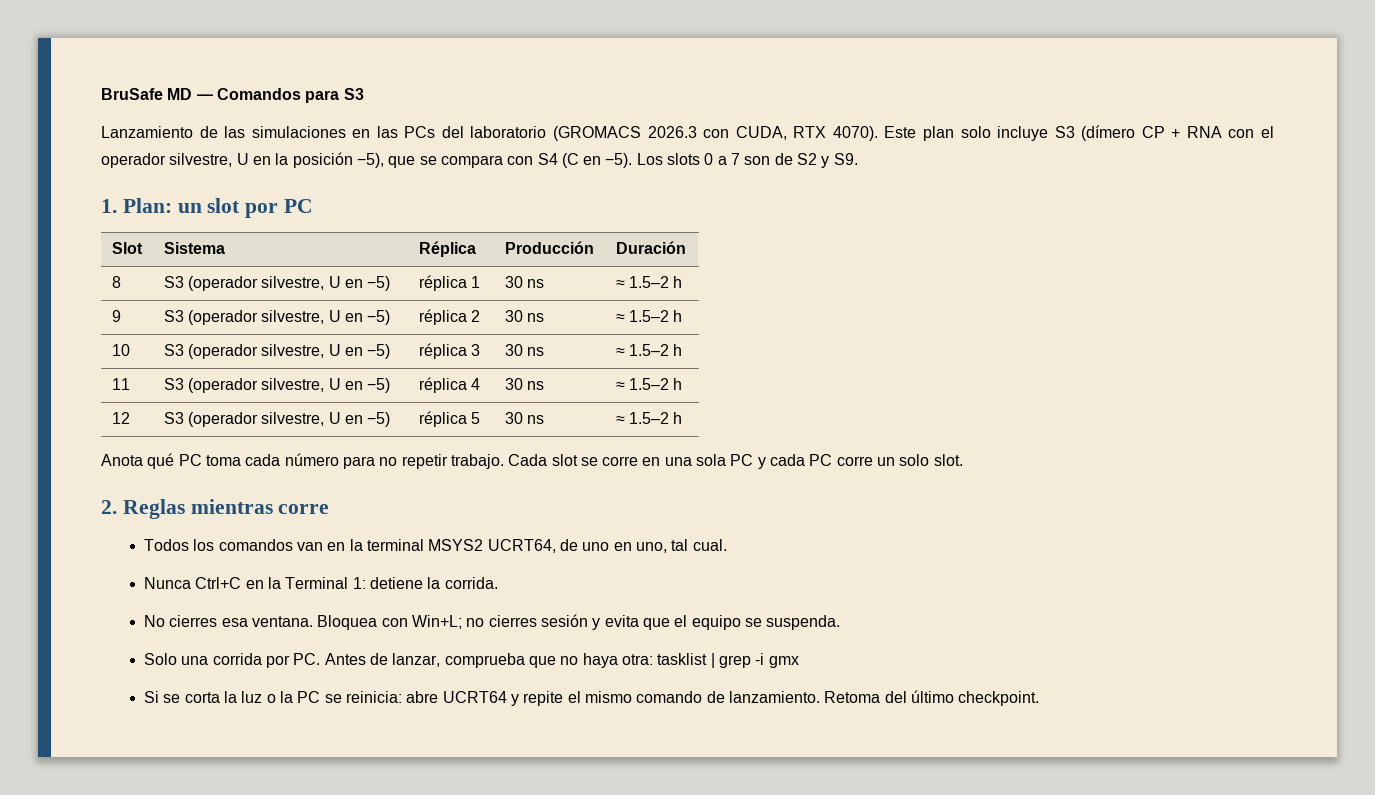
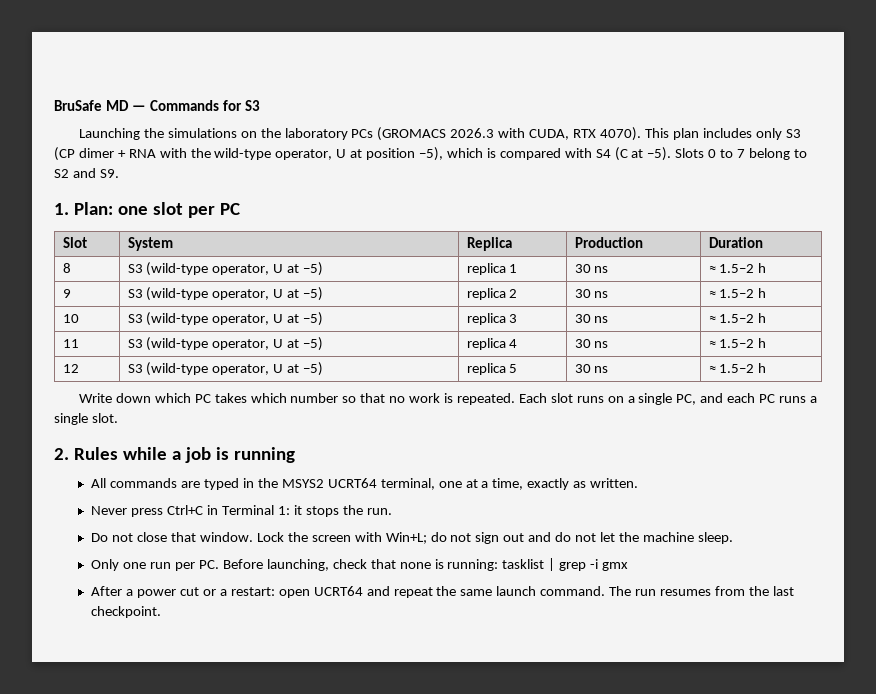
[216,88,340,103] Comandos para -> [149,100,242,111] Commands for
[101,126,547,138] Lanzamiento de las simulaciones en las PCs del laboratorio -> [78,128,374,140] Launching the simulations on the laboratory PCs
[703,129,730,138] con -> [498,128,526,138] with
[884,125,1274,141] [101,152,830,168] Este plan solo incluye S3 (dímero CP + RNA con el operador silvestre, U en la posición −5), que se compara con S4 (C en −5). Los slots 0 a 7 son de S2 y -> [644,128,801,140] [54,147,807,161] [54,168,96,178] This plan includes only S3 (CP dimer + RNA with the wild-type operator, U at position −5), which is compared with S4 (C at −5). Slots 0 to 7 belong to S2 and
[177,198,279,218] un slot por -> [117,202,215,218] one slot per
[163,242,225,254] [418,241,476,257] [504,241,594,254] [615,241,686,254] [111,276,121,288] [163,276,391,291] [418,275,467,291] Sistema | Réplica | Producción | Duración // 8 | S3 (operador silvestre, U en −5) | réplica -> [127,237,173,251] [466,237,512,251] [574,237,643,248] [708,237,763,248] [62,263,71,273] [127,262,324,276] [466,263,506,275] System | Replica | Production | Duration // 8 | S3 (wild-type operator, U at −5) | replica
[188,310,391,325] [418,309,467,325] (operador silvestre, U en −5) | réplica -> [146,287,324,301] [466,288,506,300] (wild-type operator, U at −5) | replica
[188,344,391,359] [418,343,467,359] (operador silvestre, U en −5) | réplica -> [146,312,324,326] [466,313,506,325] (wild-type operator, U at −5) | replica
[188,378,391,393] [418,377,467,393] (operador silvestre, U en −5) | réplica -> [146,337,324,351] [466,338,506,350] (wild-type operator, U at −5) | replica
[188,412,391,427] [418,411,467,427] (operador silvestre, U en −5) | réplica -> [146,362,324,376] [466,363,506,375] (wild-type operator, U at −5) | replica
[101,453,963,469] [101,499,330,519] [144,539,727,553] [144,577,498,589] [144,614,841,630] [144,653,653,668] Anota qué PC toma cada número para no repetir trabajo. Cada slot se corre en una sola PC y cada PC corre un solo slot. // 2. Reglas mientras corre // Todos los comandos van en la terminal MSYS2 UCRT64, de uno en uno, tal cual. // Nunca Ctrl+C en la Terminal 1: detiene la corrida. // No cierres esa ventana. Bloquea con Win+L; no cierres sesión y evita que el equipo se suspenda. // Solo una corrida por PC. Antes de lanzar, comprueba que no haya otra: -> [78,393,817,405] [54,413,118,425] [54,447,295,463] [91,478,639,490] [91,505,392,517] [91,532,733,544] [91,559,499,571] Write down which PC takes which number so that no work is repeated. Each slot runs on a single PC, and each PC runs a single slot. // 2. Rules while a job is running // All commands are typed in the MSYS2 UCRT64 terminal, one at a time, exactly as written. // Never press Ctrl+C in Terminal 1: it stops the run. // Do not close that window. Lock the screen with Win+L; do not sign out and do not let the machine sleep. // Only one run per PC. Before launching, check that none is running:
[144,690,954,706] Si se corta la luz o la PC se reinicia: abre UCRT64 y repite el mismo comando de lanzamiento. Retoma del último -> [91,586,794,598] After a power cut or a restart: open UCRT64 and repeat the same launch command. The run resumes from the last

